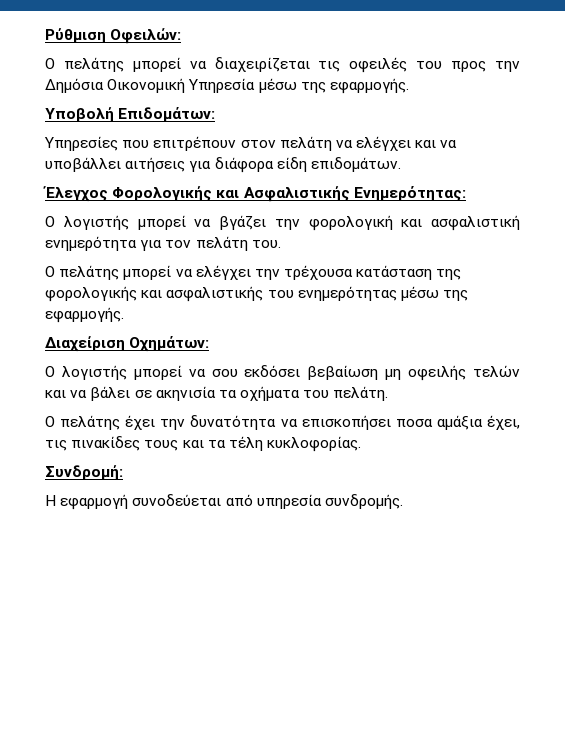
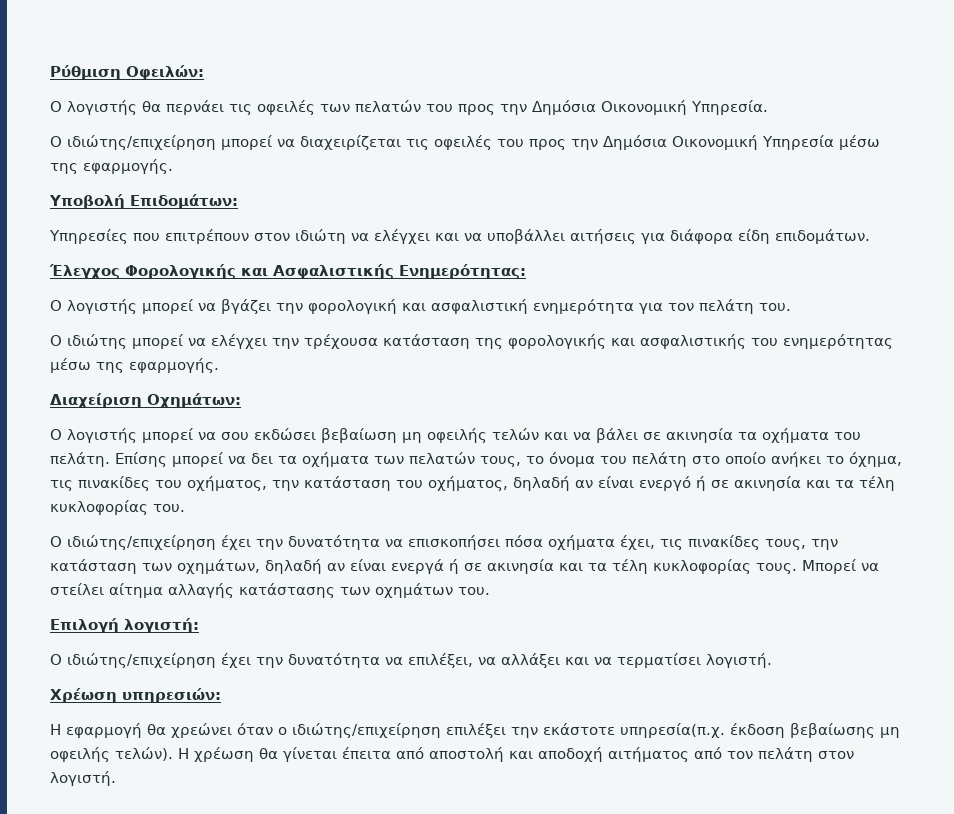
[63,57,124,72] πελάτης -> [67,100,768,115] [50,135,216,150] λογιστής θα περνάει τις οφειλές των πελατών του προς την Δημόσια Οικονομική Υπηρεσία. // Ο ιδιώτης/επιχείρηση
[279,136,332,151] πελάτη -> [295,229,346,244] ιδιώτη
[59,265,120,280] πελάτης -> [67,334,127,349] ιδιώτης
[244,365,301,377] εκδόσει -> [254,428,316,440] εκδώσει
[155,386,216,401] ακηνισία -> [666,428,733,443] ακινησία
[45,415,121,430] // Ο πελάτης -> [115,452,902,467] [50,476,895,491] [50,500,185,515] [50,535,216,550] Επίσης μπορεί να δει τα οχήματα των πελατών τους, το όνομα του πελάτη στο οποίο ανήκει το όχημα, τις πινακίδες του οχήματος, την κατάσταση του οχήματος, δηλαδή αν είναι ενεργό ή σε ακινησία και τα τέλη κυκλοφορίας του. // Ο ιδιώτης/επιχείρηση
[395,415,483,430] ποσα αμάξια -> [505,535,615,550] πόσα οχήματα
[144,436,362,452] [45,465,123,480] [45,494,403,510] τους και τα τέλη κυκλοφορίας. // Συνδρομή: // Η εφαρμογή συνοδεύεται από υπηρεσία συνδρομής. -> [765,539,838,550] [50,559,879,574] [50,583,490,598] [50,618,199,633] [50,653,772,668] [50,688,221,703] [50,723,900,738] [50,747,854,762] [50,771,116,786] τους, την κατάσταση των οχημάτων, δηλαδή αν είναι ενεργά ή σε ακινησία και τα τέλη κυκλοφορίας τους. Μπορεί να στείλει αίτημα αλλαγής κατάστασης των οχημάτων του. // Επιλογή λογιστή: // Ο ιδιώτης/επιχείρηση έχει την δυνατότητα να επιλέξει, να αλλάξει και να τερματίσει λογιστή. // Χρέωση υπηρεσιών: // Η εφαρμογή θα χρεώνει όταν ο ιδιώτης/επιχείρηση επιλέξει την εκάστοτε υπηρεσία(π.χ. έκδοση βεβαίωσης μη οφειλής τελών). Η χρέωση θα γίνεται έπειτα από αποστολή και αποδοχή αιτήματος από τον πελάτη στον λογιστή.

